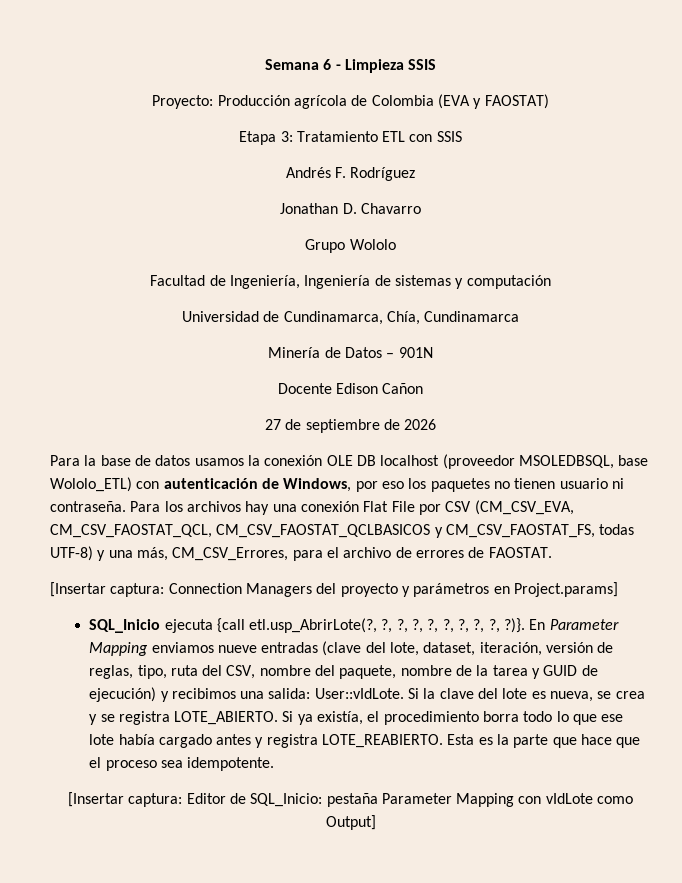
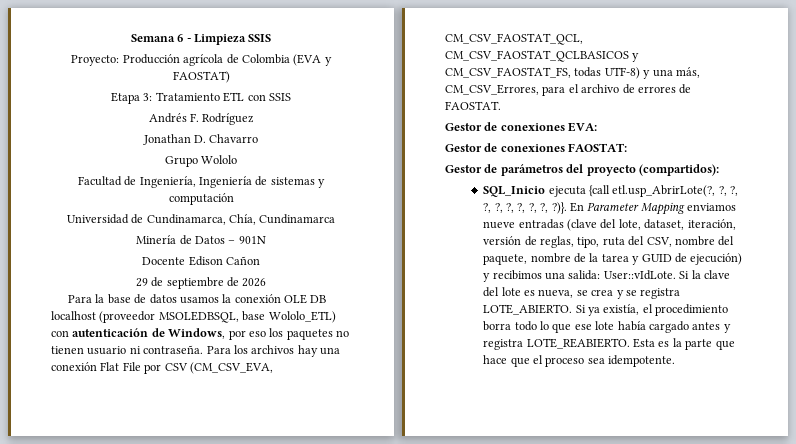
[264,419,281,430] 27 -> [135,278,148,287] 29
[50,582,618,597] [Insertar captura: Connection Managers del proyecto y parámetros en Project.params] -> [445,122,598,132] [445,143,628,152] [445,164,719,176] Gestor de conexiones EVA: // Gestor de conexiones FAOSTAT: // Gestor de parámetros del proyecto (compartidos):
[67,792,634,807] [325,815,376,830] // [Insertar captura: Editor de SQL_Inicio: pestaña Parameter Mapping con vIdLote como Output] -> (676, 361) none

